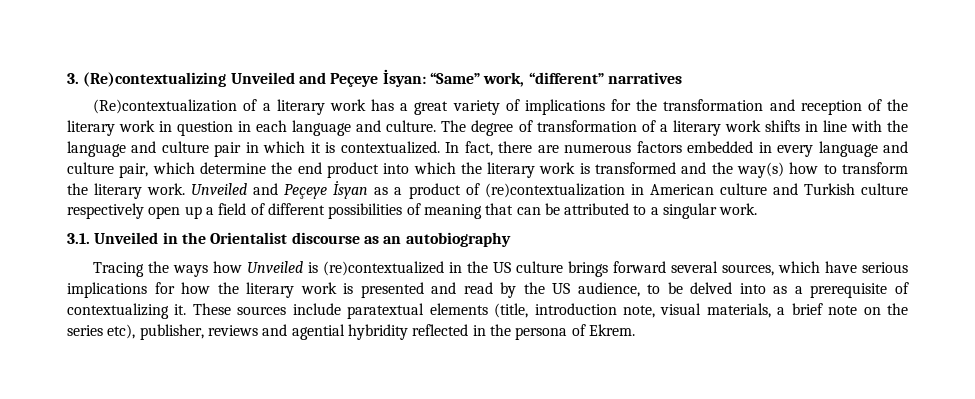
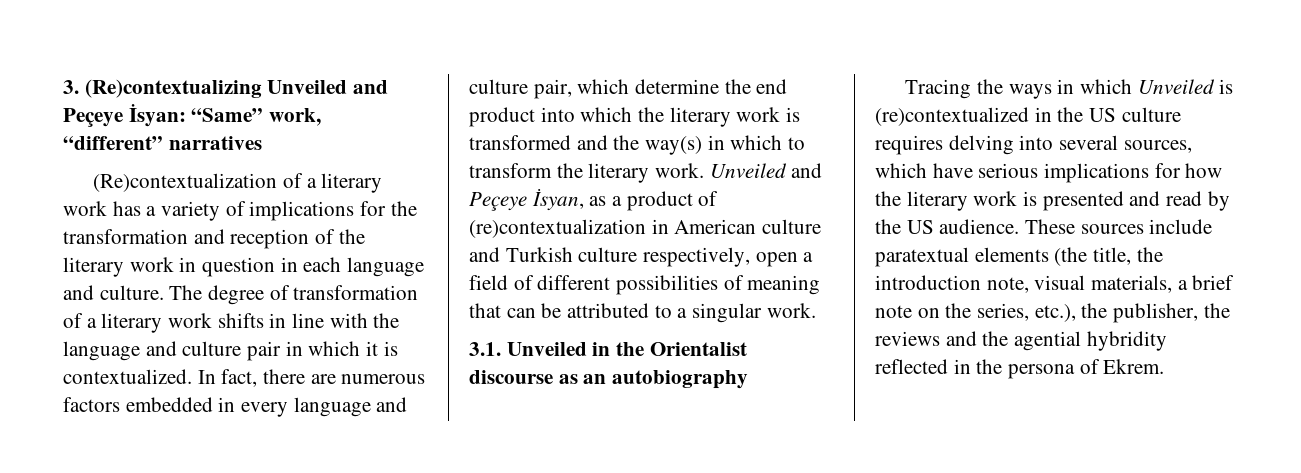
[414,101,449,115] great -> (157, 211) none
[789,162,819,174] how -> [707,135,783,150] in which
[333,181,369,199] İsyan -> [531,188,584,211] İsyan,
[67,203,202,219] respectively open up -> [643,247,798,267] respectively, open
[213,261,243,273] how -> [1057,79,1133,94] in which
[568,261,667,277] brings forward -> [875,135,1054,155] requires delving into
[577,282,909,298] [67,303,187,319] audience, to be delved into as a prerequisite of contextualizing it. -> [939,219,1020,234] audience.
[494,303,529,318] (title, -> [1054,247,1163,266] (the title, the
[67,324,204,340] series etc), publisher, -> [977,303,1230,323] series, etc.), the publisher, the
(288, 330) none -> [982,331,1009,346] the

